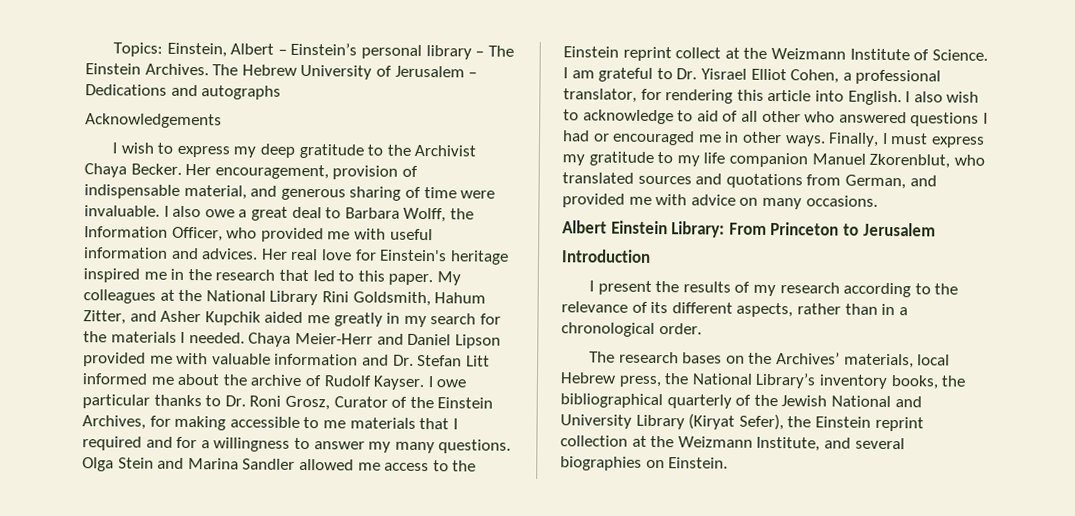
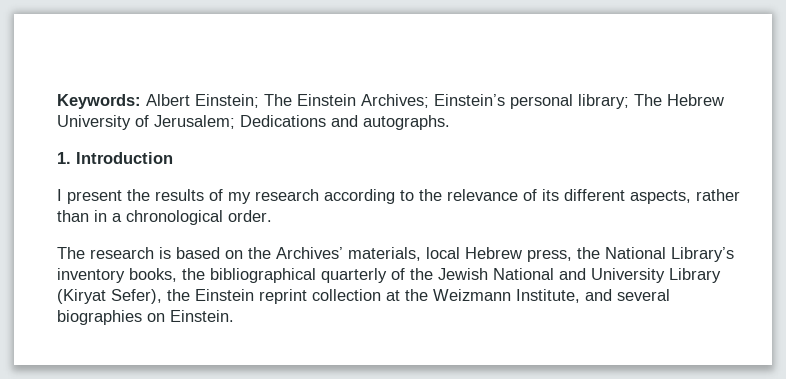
[113,42,514,60] [85,63,478,80] [85,84,282,100] [85,113,222,129] [112,142,477,159] [84,163,418,180] [84,184,496,201] [84,205,474,223] [84,226,433,243] [83,247,509,265] [83,268,461,286] [83,289,487,307] [83,310,501,328] [83,331,501,349] [83,352,490,367] [82,373,467,391] [82,394,494,411] [82,415,458,431] [82,436,512,454] [82,457,477,472] [563,46,988,62] [563,67,942,85] [563,88,980,106] [563,109,988,127] [562,130,985,148] [562,151,985,169] [562,172,937,190] [562,193,878,210] [562,220,936,238] Topics: Einstein, Albert – Einstein’s personal library – The Einstein Archives. The Hebrew University of Jerusalem – Dedications and autographs // Acknowledgements // I wish to express my deep gratitude to the Archivist Chaya Becker. Her encouragement, provision of indispensable material, and generous sharing of time were invaluable. I also owe a great deal to Barbara Wolff, the Information Officer, who provided me with useful information and advices. Her real love for Einstein's heritage inspired me in the research that led to this paper. My colleagues at the National Library Rini Goldsmith, Hahum Zitter, and Asher Kupchik aided me greatly in my search for the materials I needed. Chaya Meier-Herr and Daniel Lipson provided me with valuable information and Dr. Stefan Litt informed me about the archive of Rudolf Kayser. I owe particular thanks to Dr. Roni Grosz, Curator of the Einstein Archives, for making accessible to me materials that I required and for a willingness to answer my many questions. Olga Stein and Marina Sandler allowed me access to the Einstein reprint collect at the Weizmann Institute of Science. I am grateful to Dr. Yisrael Elliot Cohen, a professional translator, for rendering this article into English. I also wish to acknowledge to aid of all other who answered questions I had or encouraged me in other ways. Finally, I must express my gratitude to my life companion Manuel Zkorenblut, who translated sources and quotations from German, and provided me with advice on many occasions. // Albert Einstein Library: From Princeton to Jerusalem // -> [57,94,724,109] [57,115,450,130] [57,152,71,164] Keywords: Albert Einstein; The Einstein Archives; Einstein’s personal library; The Hebrew University of Jerusalem; Dedications and autographs. // 1.
[682,352,723,364] bases -> [159,247,220,259] is based

